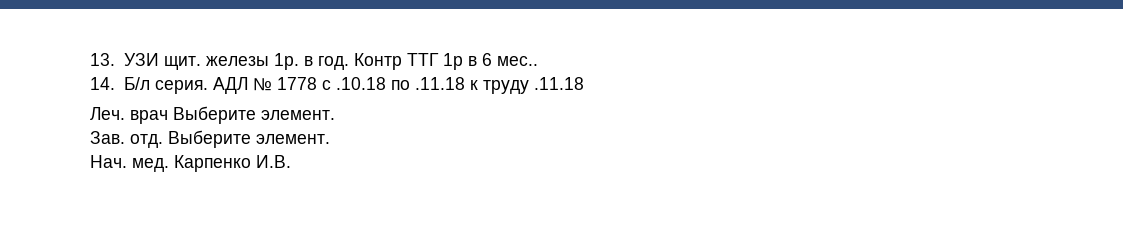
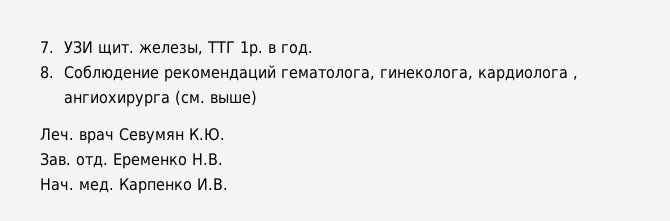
[90,53,115,66] 13. -> [40,41,54,53] 7.
[205,56,269,66] железы -> [139,41,236,55] железы, ТТГ
[353,53,538,70] [90,77,584,94] Контр ТТГ 1р в 6 мес.. // 14. Б/л серия. АДЛ № 1778 с .10.18 по .11.18 к труду .11.18 -> [40,65,579,82] [64,90,258,107] // 8. Соблюдение рекомендаций гематолога, гинеколога, кардиолога , ангиохирурга (см. выше)
[173,106,335,124] Выберите элемент. -> [119,128,225,144] Севумян К.Ю.
[168,130,330,148] Выберите элемент. -> [113,153,223,169] Еременко Н.В.

